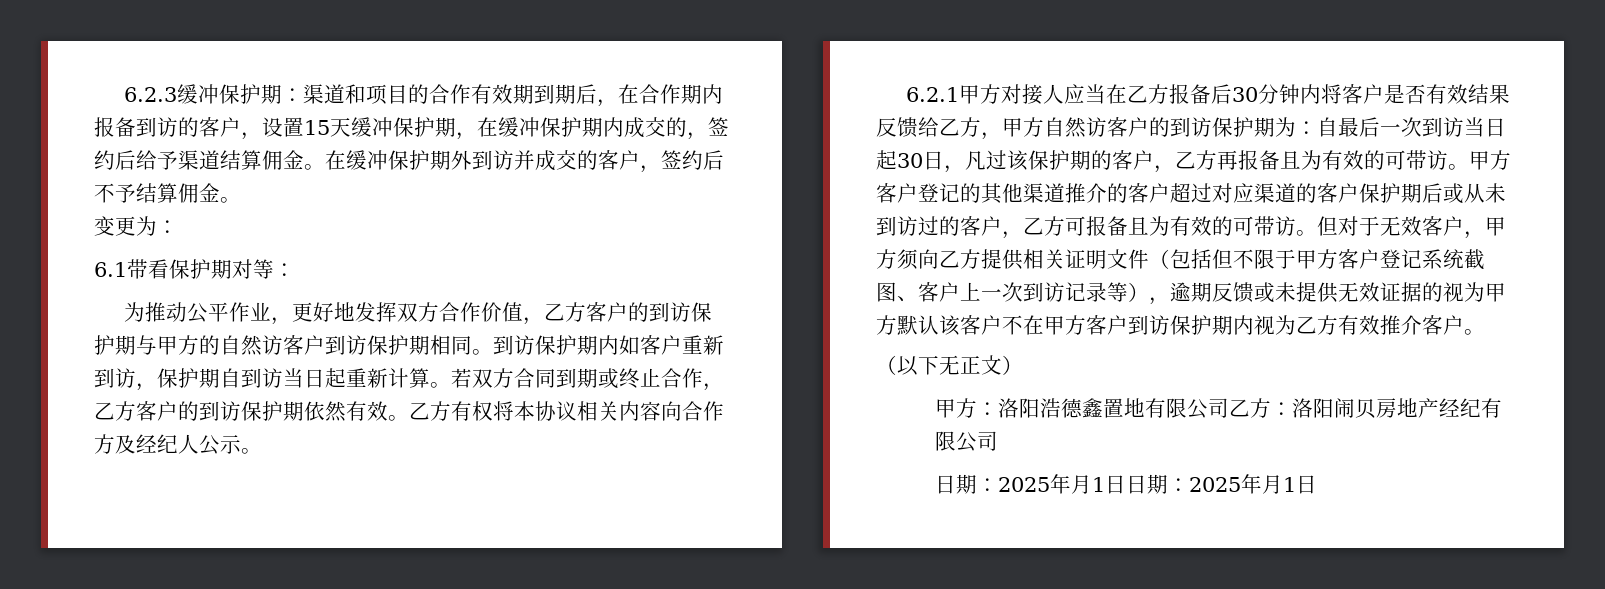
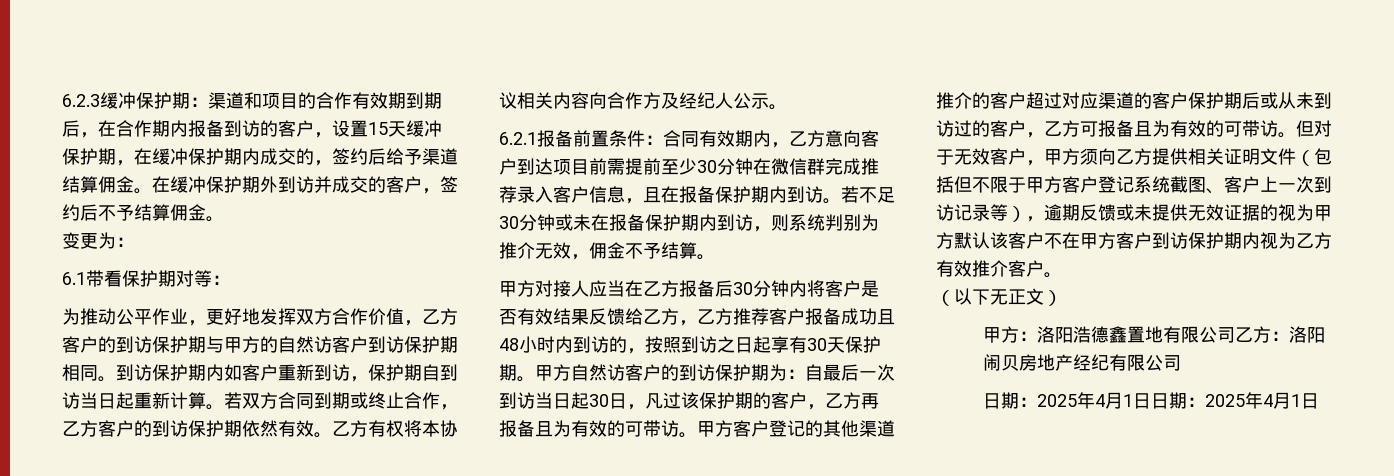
(960, 94) none -> [537,130,879,148] [499,158,879,175] [499,186,895,204] [499,214,879,232] [499,242,715,260] 报备前置条件：合同有效期内，乙方意向客户到达项目前需提前至少30分钟在微信群完成推荐录入客户信息，且在报备保护期内到访。若不足30分钟或未在报备保护期内到访，则系统判别为推介无效，佣金不予结算。 //
(1002, 136) none -> [697,308,895,325] [499,336,881,354] [499,364,535,382] 乙方推荐客户报备成功且48小时内到访的，按照到访之日起享有30天保护期。
(1072, 484) none -> [1094,394,1105,407] 4
(1263, 484) none -> [1262,394,1273,407] 4

